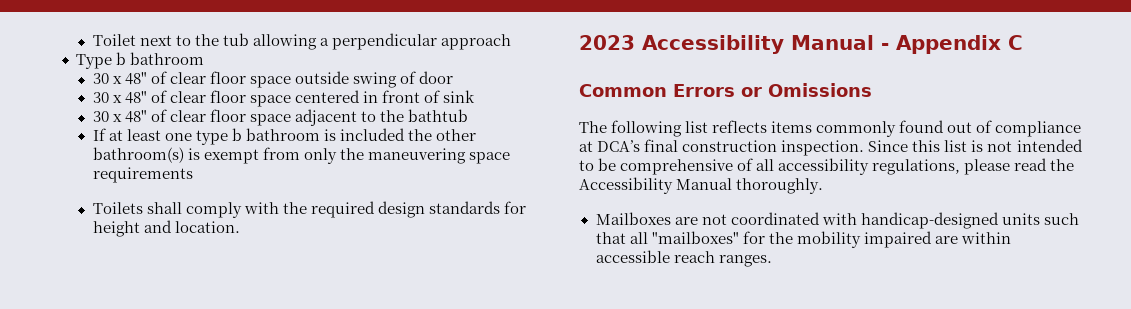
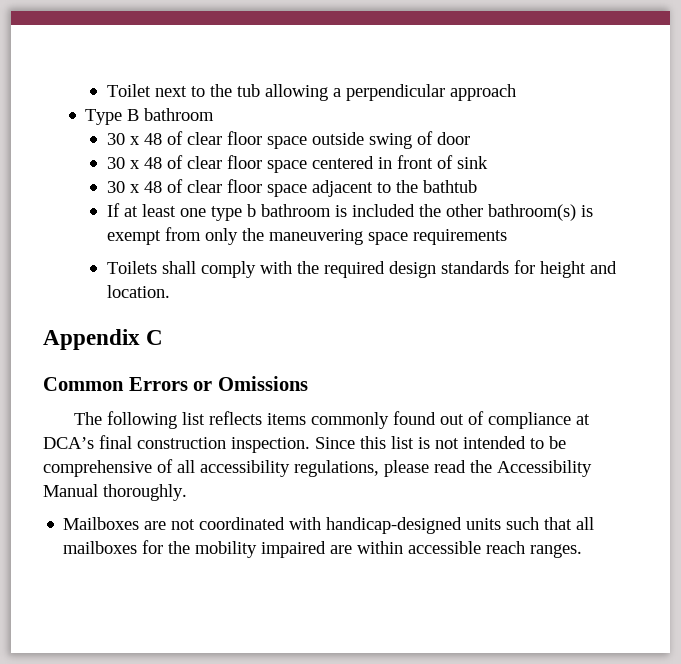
[116,52,127,65] b -> [127,109,140,121] B
[124,72,147,85] 48" -> [144,133,163,145] 48
[124,91,147,104] 48" -> [144,157,163,169] 48
[124,110,147,123] 48" -> [144,181,163,193] 48
[579,35,889,54] 2023 Accessibility Manual - -> (171, 291) none
[651,231,739,244] "mailboxes" -> [63,541,138,554] mailboxes

